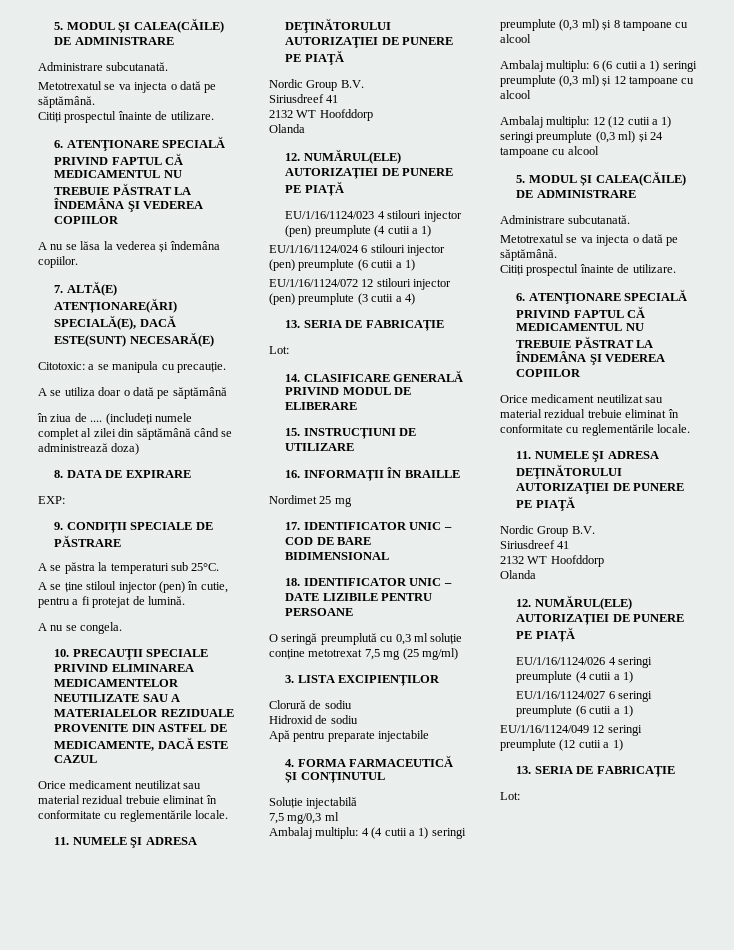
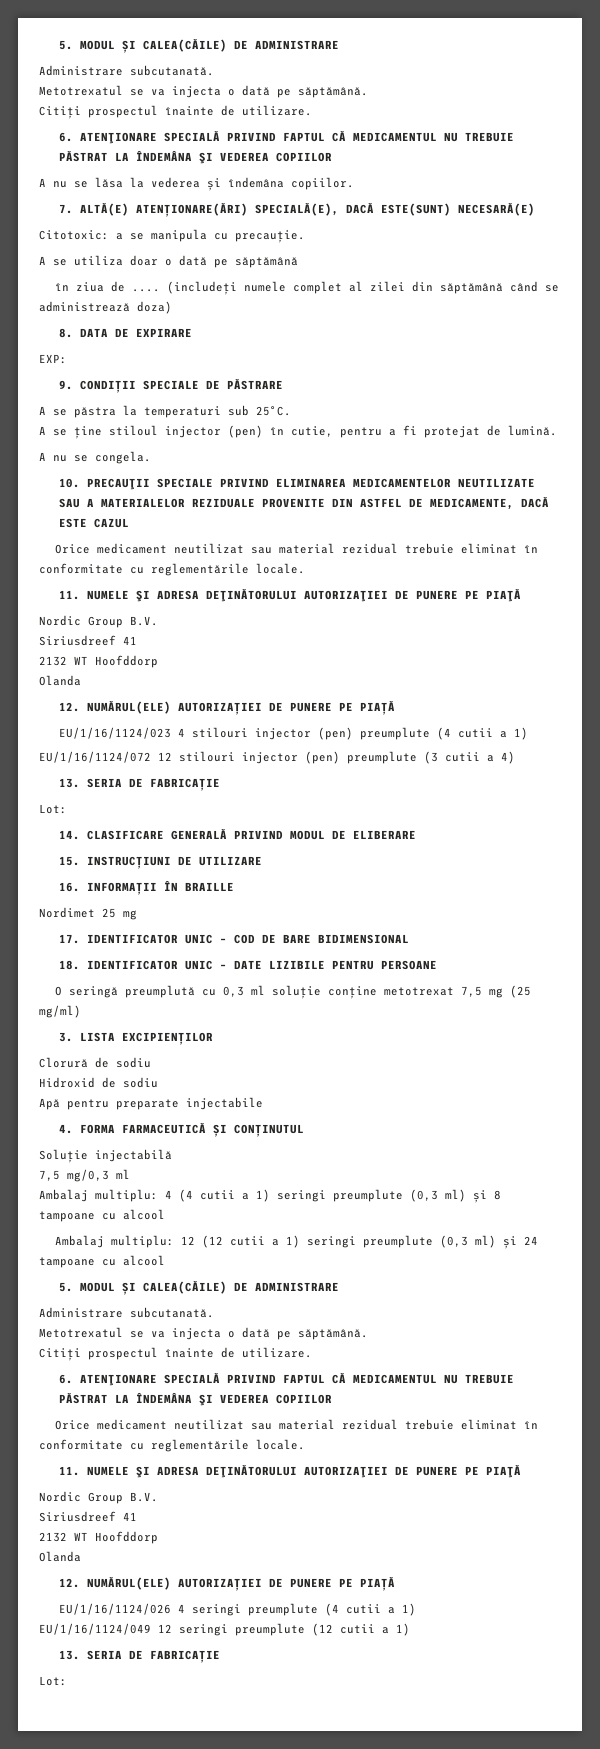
[269,244,446,256] [269,259,415,271] // EU/1/16/1124/024 6 stilouri injector (pen) preumplute (6 cutii a 1) -> (528, 733) none
[500,60,697,72] [500,75,695,87] [500,90,531,99] // Ambalaj multiplu: 6 (6 cutii a 1) seringi preumplute (0,3 ml) și 12 tampoane cu alcool -> (165, 1214) none
[516,691,653,702] [516,705,633,717] // EU/1/16/1124/027 6 seringi preumplute (6 cutii a 1) -> (416, 1609) none

